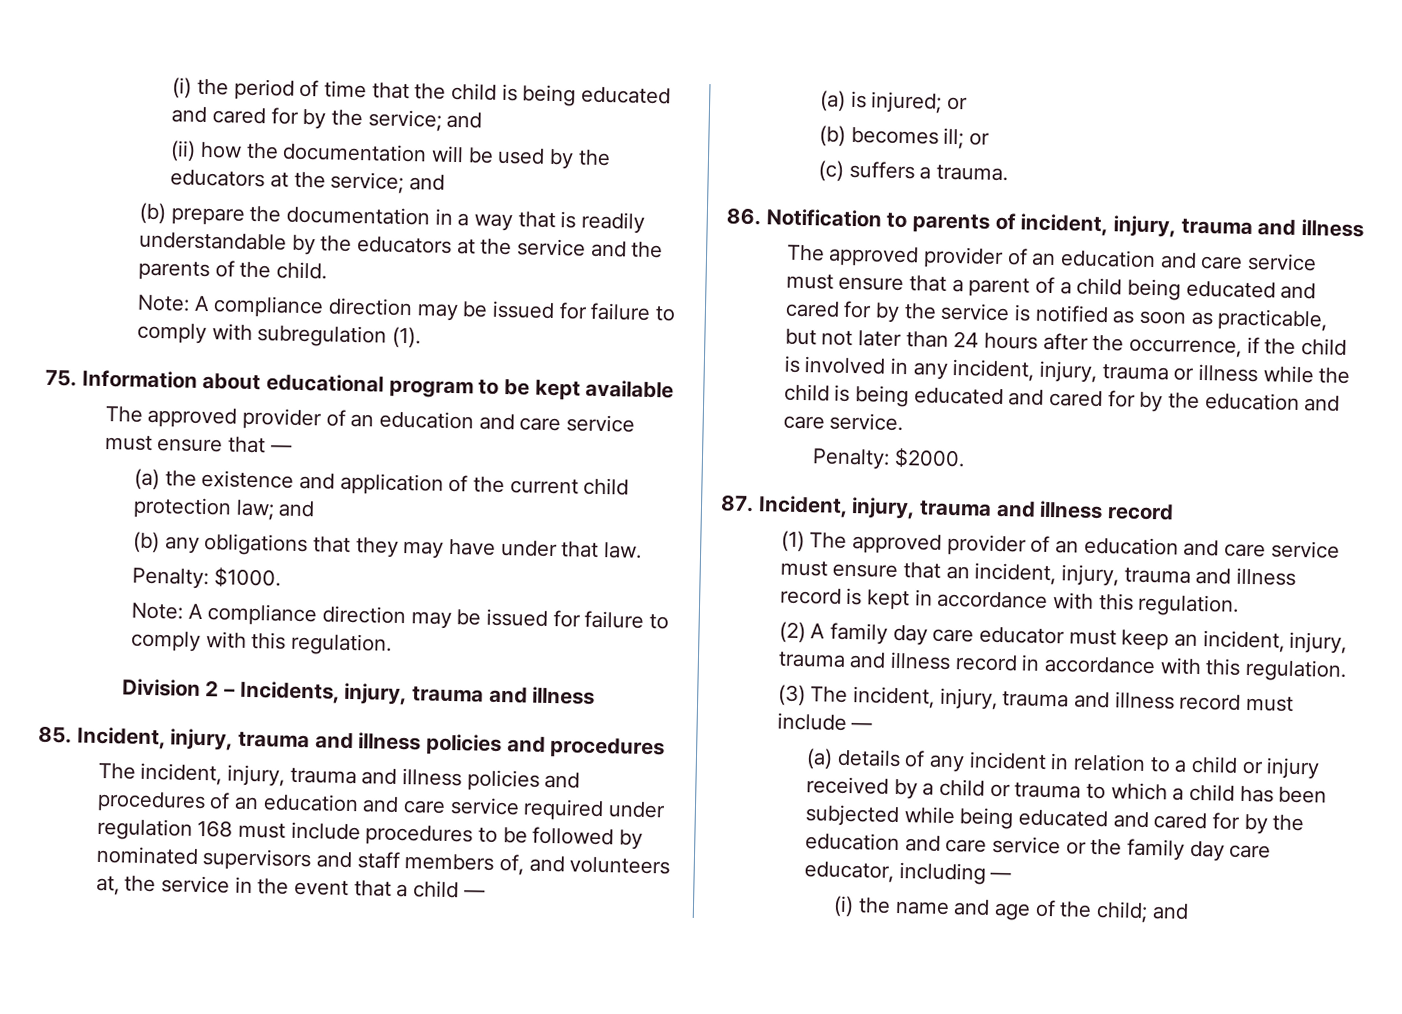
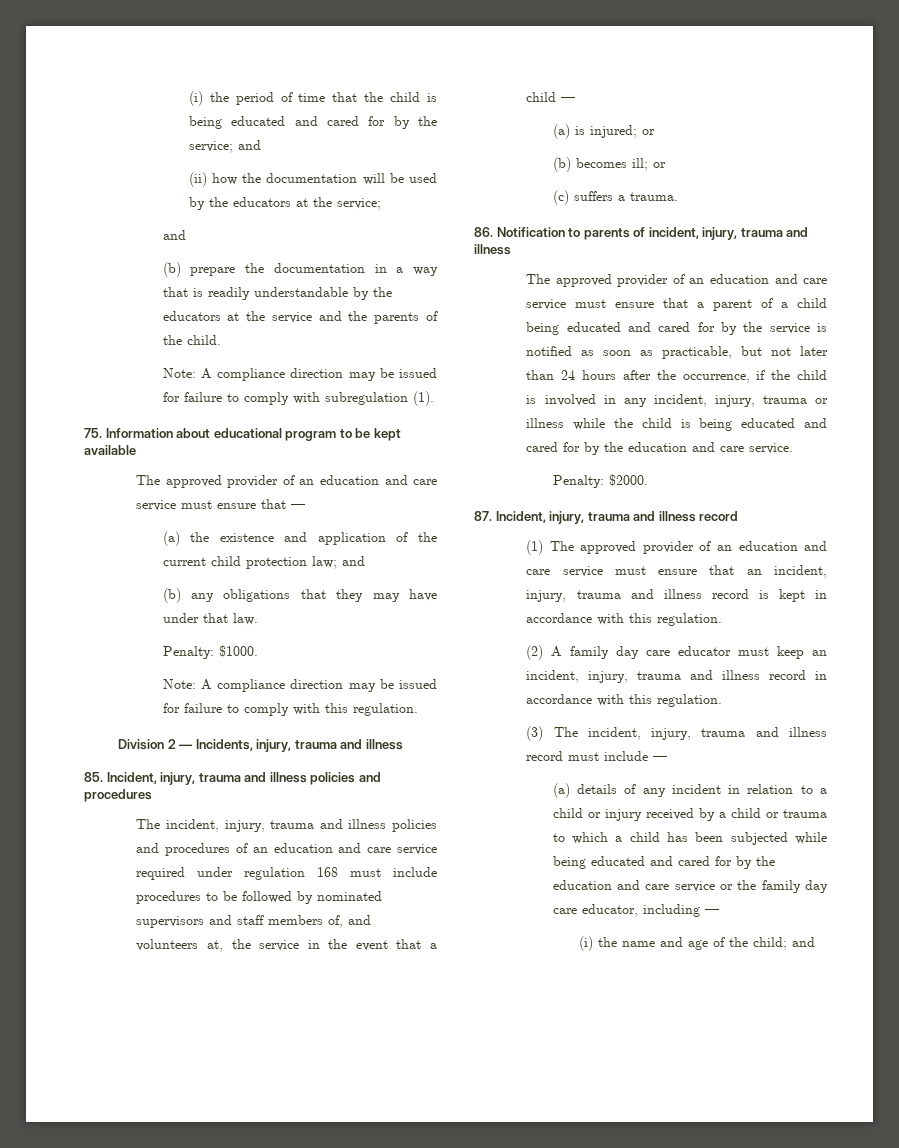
(405, 182) none -> (381, 204) //
[222,688,236,697] – -> [179,744,193,749] —

